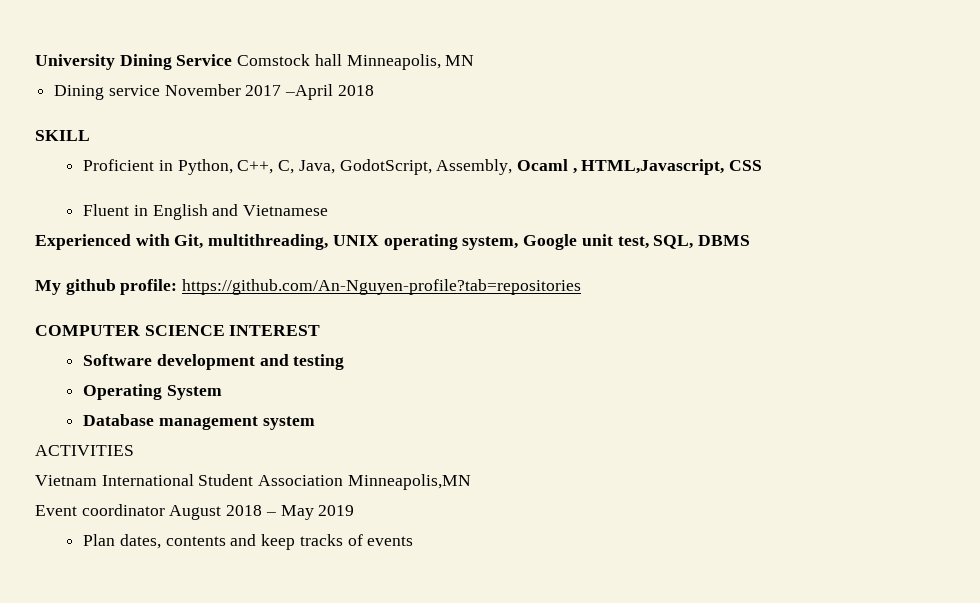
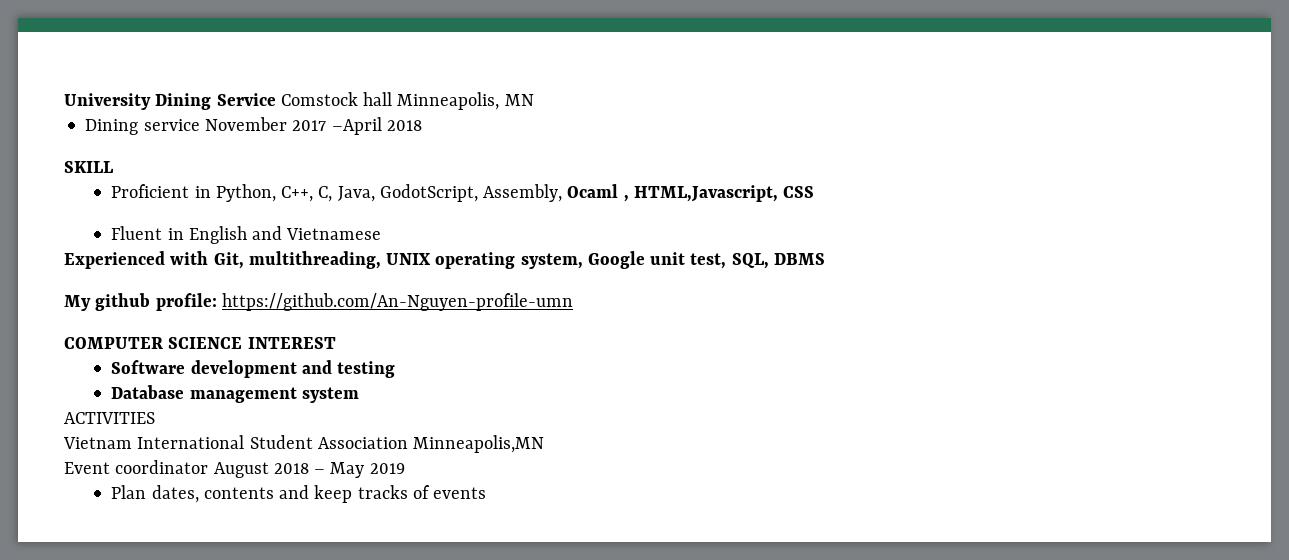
[182,279,582,295] https://github.com/An-Nguyen-profile?tab=repositories -> [221,293,573,311] https://github.com/An-Nguyen-profile-umn
[83,384,222,400] // Operating System -> (396, 369) none

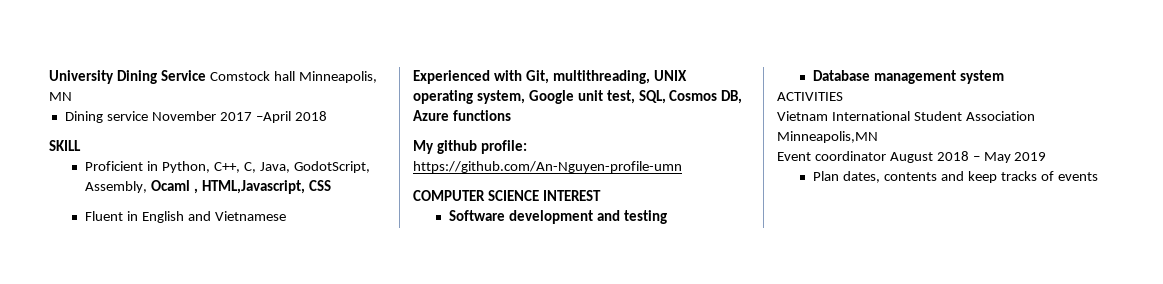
[773,253,825,265] DBMS -> [669,90,743,104] [413,110,511,121] Cosmos DB, Azure functions

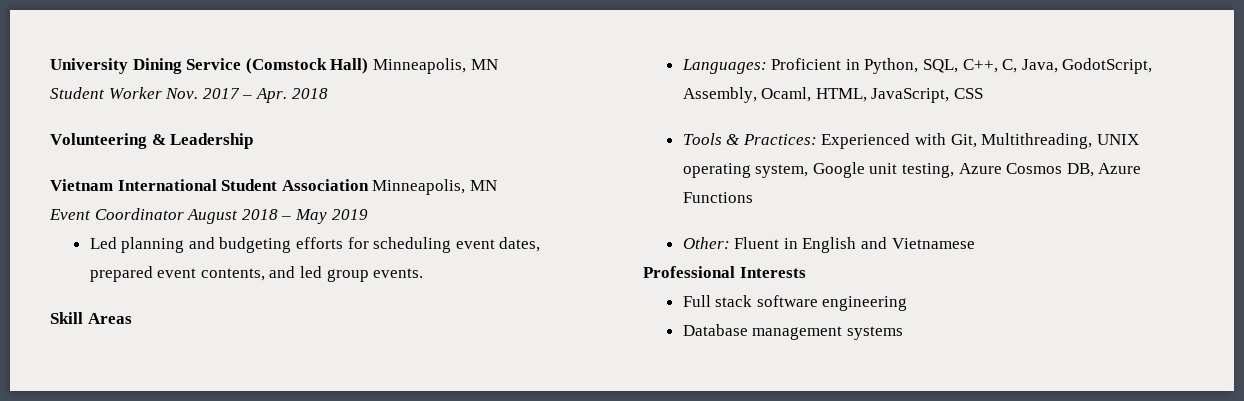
[209,71,377,83] [49,92,72,101] [64,111,327,123] [49,140,81,151] Comstock hall Minneapolis, MN // Dining service November 2017 –April 2018 // SKILL // -> [245,58,498,74] [50,87,328,103] [50,133,254,149] [50,179,497,195] [49,208,368,224] [89,237,541,253] [89,266,424,282] [50,312,132,324] [681,59,767,74] (Comstock Hall) Minneapolis, MN // Student Worker Nov. 2017 – Apr. 2018 // Volunteering & Leadership // Vietnam International Student Association Minneapolis, MN // Event Coordinator August 2018 – May 2019 // Led planning and budgeting efforts for scheduling event dates, prepared event contents, and led group events. // Skill Areas // Languages:
(211, 167) none -> [922,59,958,73] SQL,
[151,180,332,194] Ocaml , HTML,Javascript, CSS // -> [761,87,983,103] [682,133,1139,149] [682,162,1142,178] [682,192,753,203] [682,237,730,249] Ocaml, HTML, JavaScript, CSS // Tools & Practices: Experienced with Git, Multithreading, UNIX operating system, Google unit testing, Azure Cosmos DB, Azure Functions // Other:
[413,70,687,84] [413,90,743,104] [413,110,511,121] [413,140,527,154] [413,161,682,173] [413,190,601,201] [449,210,668,224] [813,70,1005,84] [777,92,843,101] [777,111,1035,121] [777,131,878,143] [777,151,1047,163] [813,171,1098,183] Experienced with Git, multithreading, UNIX operating system, Google unit test, SQL, Cosmos DB, Azure functions // My github profile: https://github.com/An-Nguyen-profile-umn // COMPUTER SCIENCE INTEREST // Software development and testing // Database management system // ACTIVITIES // Vietnam International Student Association Minneapolis,MN // Event coordinator August 2018 – May 2019 // Plan dates, contents and keep tracks of events -> [643,266,806,278] [682,295,908,311] [682,324,903,340] Professional Interests // Full stack software engineering // Database management systems

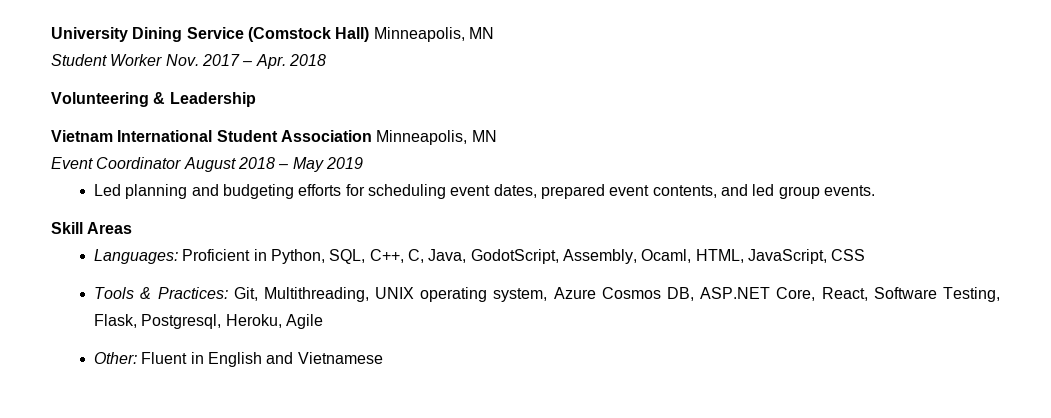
[821,133,946,149] Experienced with -> (228, 293) none
[812,162,1142,178] [682,192,753,203] Google unit testing, Azure Cosmos DB, Azure Functions -> [553,287,1000,302] [94,314,324,329] Azure Cosmos DB, ASP.NET Core, React, Software Testing, Flask, Postgresql, Heroku, Agile
[643,266,806,278] [682,295,908,311] [682,324,903,340] // Professional Interests // Full stack software engineering // Database management systems -> (383, 358) none

